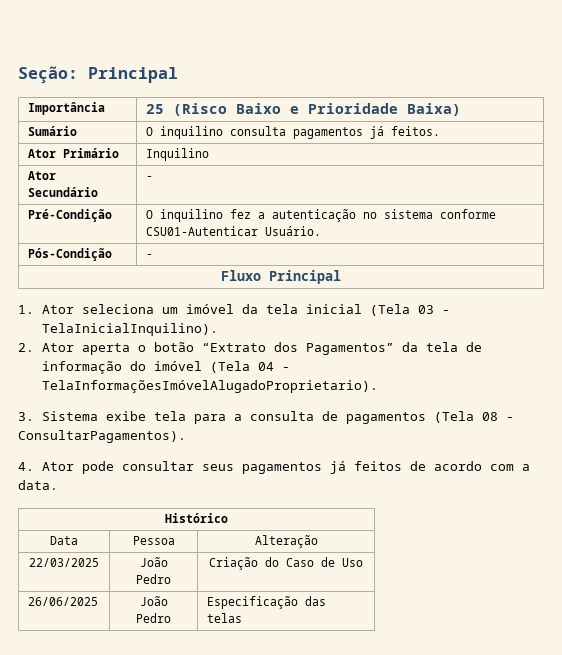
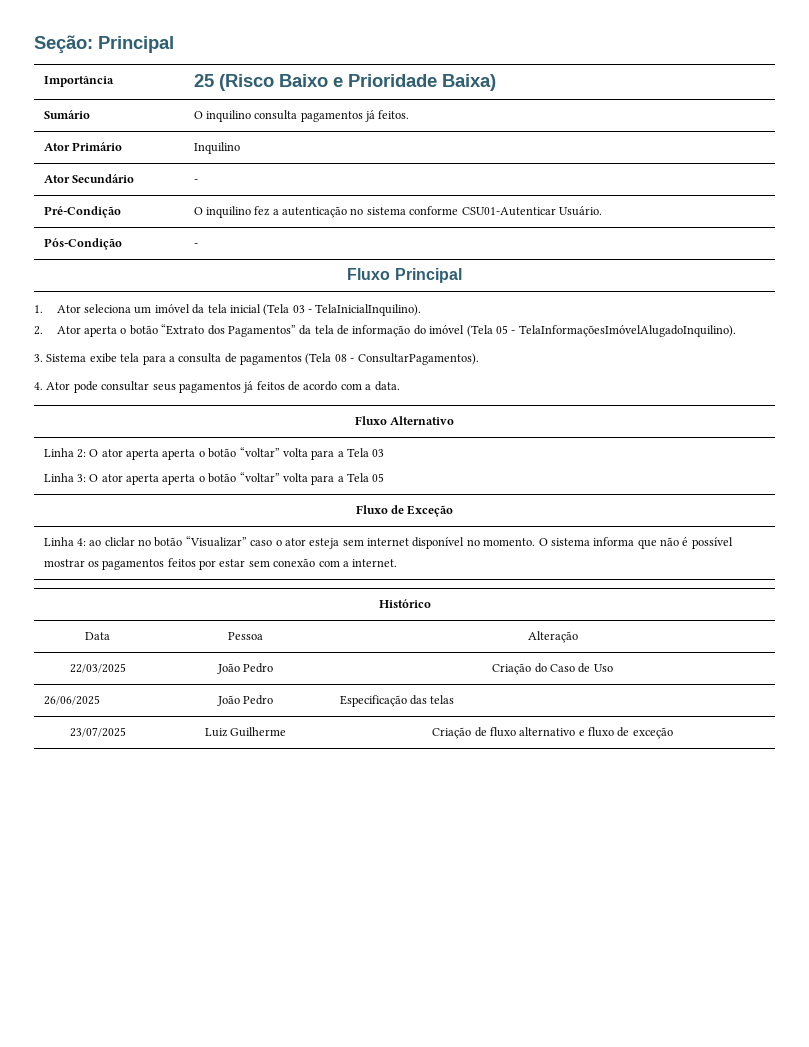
[258,362,291,371] [42,380,379,393] 04 - TelaInformaçõesImóvelAlugadoProprietario). -> [495,325,736,337] 05 - TelaInformaçõesImóvelAlugadoInquilino).
(58, 485) none -> [354,416,455,425] [43,447,385,460] [43,472,385,485] [355,505,454,517] [43,536,733,549] [43,558,398,570] // Fluxo Alternativo // Linha 2: O ator aperta aperta o botão “voltar” volta para a Tela 03 // Linha 3: O ator aperta aperta o botão “voltar” volta para a Tela 05 // Fluxo de Exceção // Linha 4: ao cliclar no botão “Visualizar” caso o ator esteja sem internet disponível no momento. O sistema informa que não é possível mostrar os pagamentos feitos por estar sem conexão com a internet.
(243, 618) none -> [69,727,126,737] [204,727,287,737] [432,727,673,739] // 23/07/2025 | Luiz Guilherme | Criação de fluxo alternativo e fluxo de exceção

